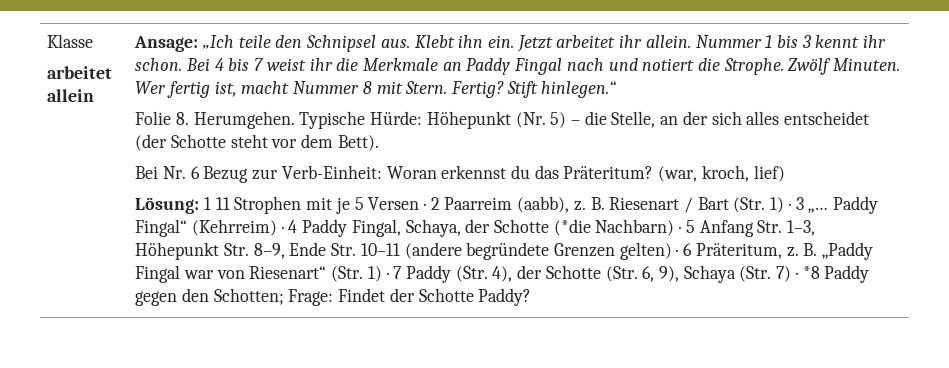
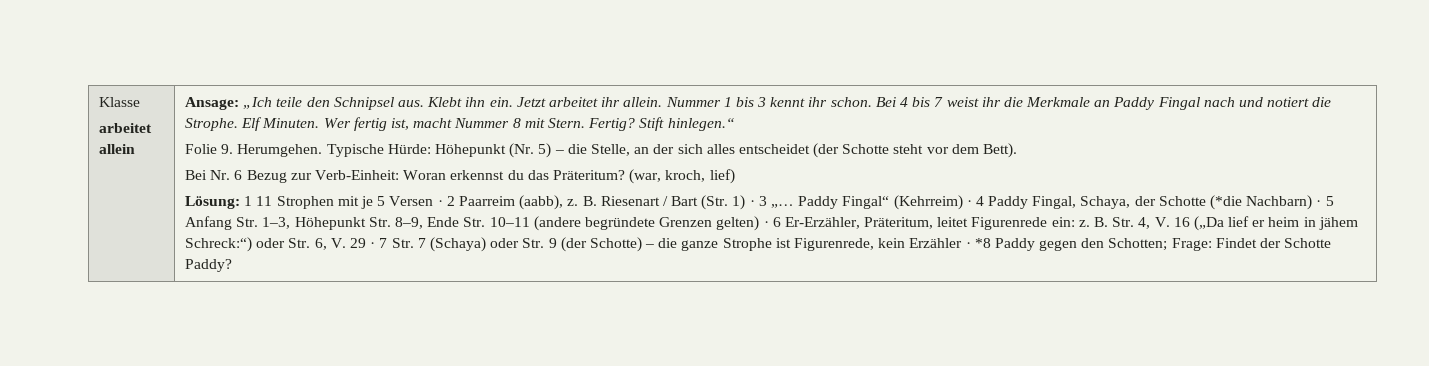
[788,58,832,75] Zwölf -> [241,117,263,131] Elf
[175,112,189,125] 8. -> [221,144,234,154] 9.
[695,242,874,260] [135,265,792,283] Präteritum, z. B. „Paddy Fingal war von Riesenart“ (Str. 1) · 7 Paddy (Str. 4), der Schotte (Str. 6, 9), Schaya (Str. 7) -> [784,216,1358,231] [185,237,963,252] Er-Erzähler, Präteritum, leitet Figurenrede ein: z. B. Str. 4, V. 16 („Da lief er heim in jähem Schreck:“) oder Str. 6, V. 29 · 7 Str. 7 (Schaya) oder Str. 9 (der Schotte) – die ganze Strophe ist Figurenrede, kein Erzähler

